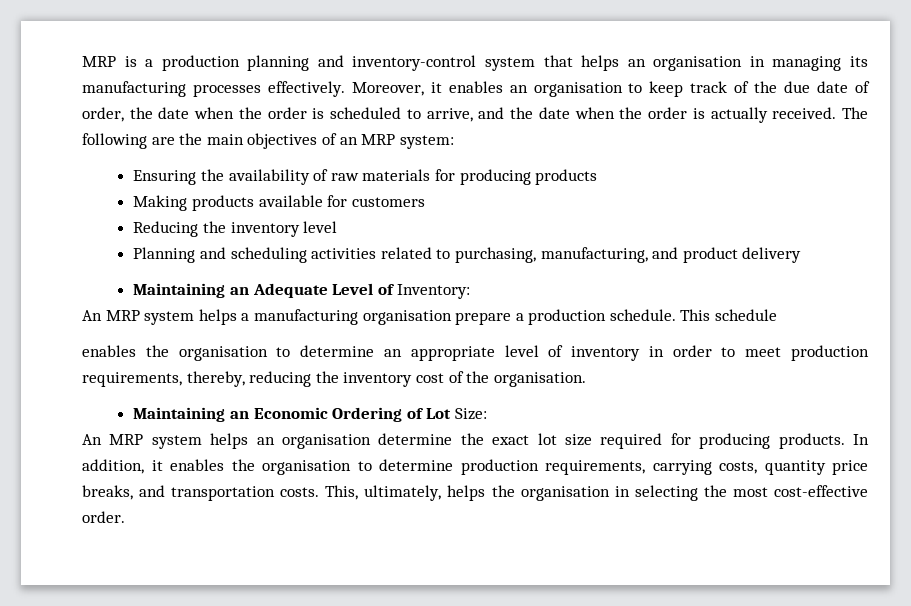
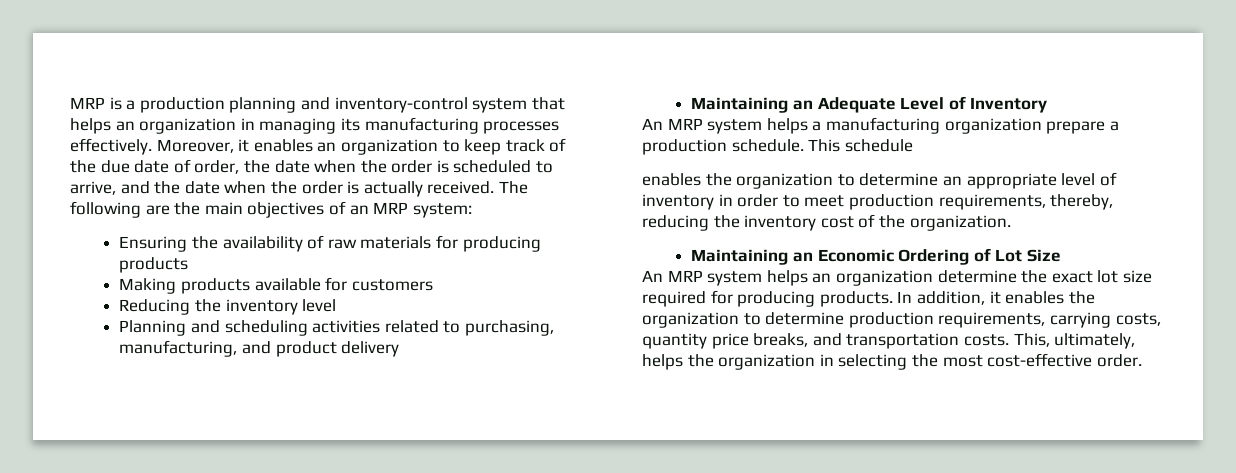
[653,56,743,71] organisation -> [139,118,237,134] organization
[533,82,623,97] organisation -> [340,139,438,155] organization
[397,284,471,299] Inventory: -> [970,97,1048,113] Inventory
[362,310,452,325] organisation -> [944,118,1042,134] organization
[178,346,268,361] organisation -> [736,173,834,189] organization
[493,372,586,387] organisation. -> [909,215,1011,231] organization.
[454,408,487,420] Size: -> [1026,249,1061,262] Size
[282,434,371,449] organisation -> [835,270,933,286] organization
[262,460,351,475] organisation -> [642,312,739,328] organization
[520,486,610,501] organisation -> [718,354,816,370] organization

